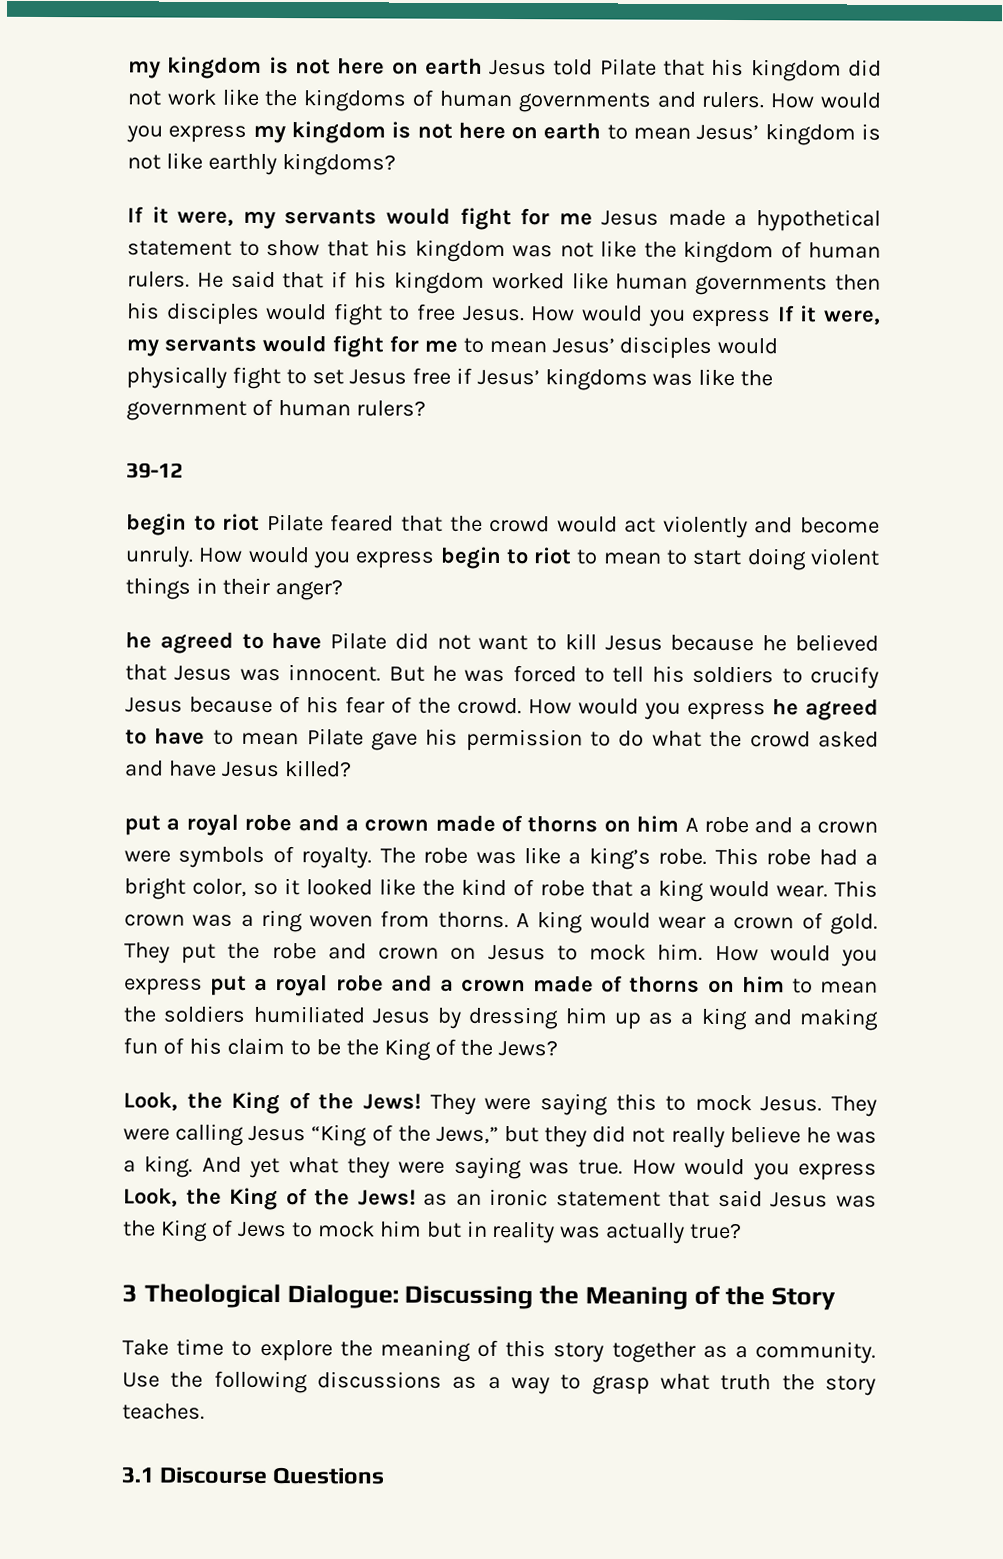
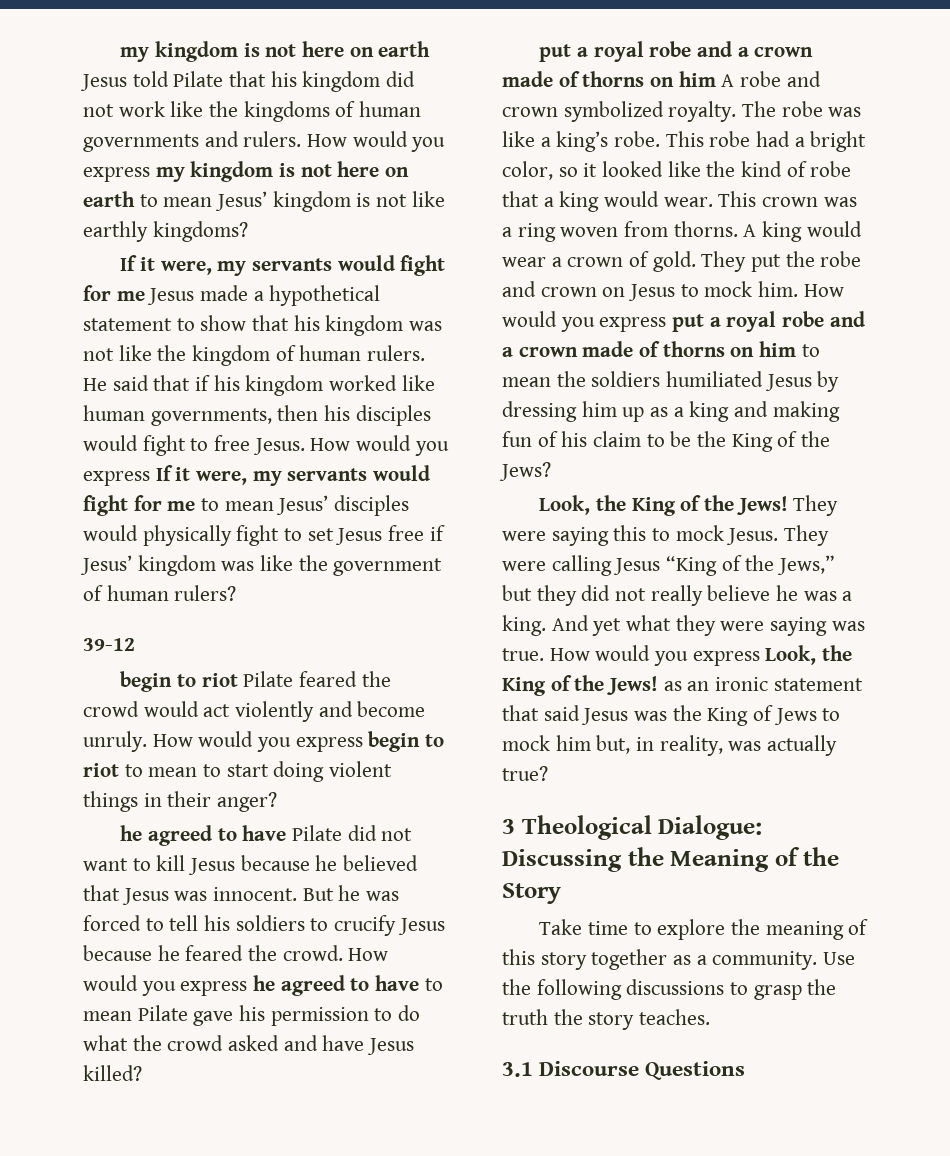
[695,274,829,296] governments -> [150,408,272,426] governments,
[544,368,648,391] kingdoms -> [137,555,216,576] kingdom
[400,515,443,532] that -> (358, 679) none
[279,696,412,714] of his fear of -> [157,945,244,961] he feared
[798,821,878,834] [124,846,294,868] a crown were symbols of -> [502,101,664,122] crown symbolized
[426,1220,556,1244] but in reality -> [596,735,723,756] but, in reality,
[452,1376,550,1395] as a way -> (725, 987) none
[659,1373,710,1390] what -> [807,979,837,995] the

